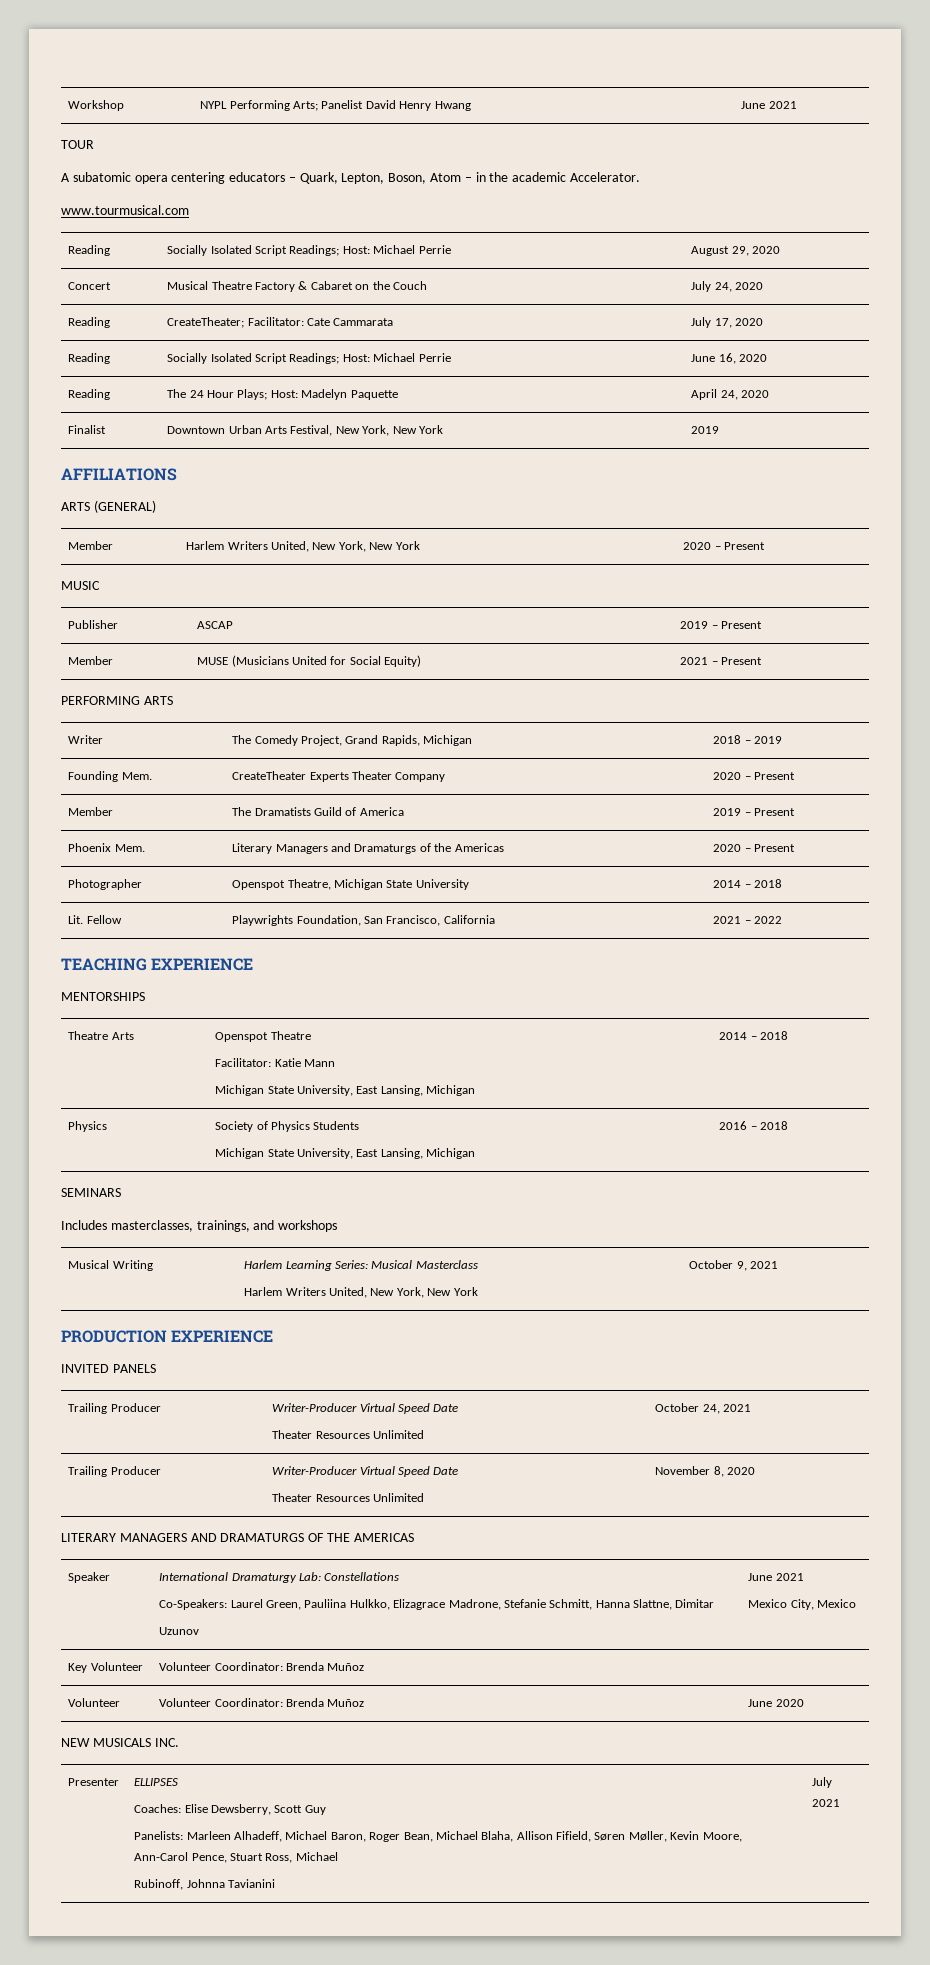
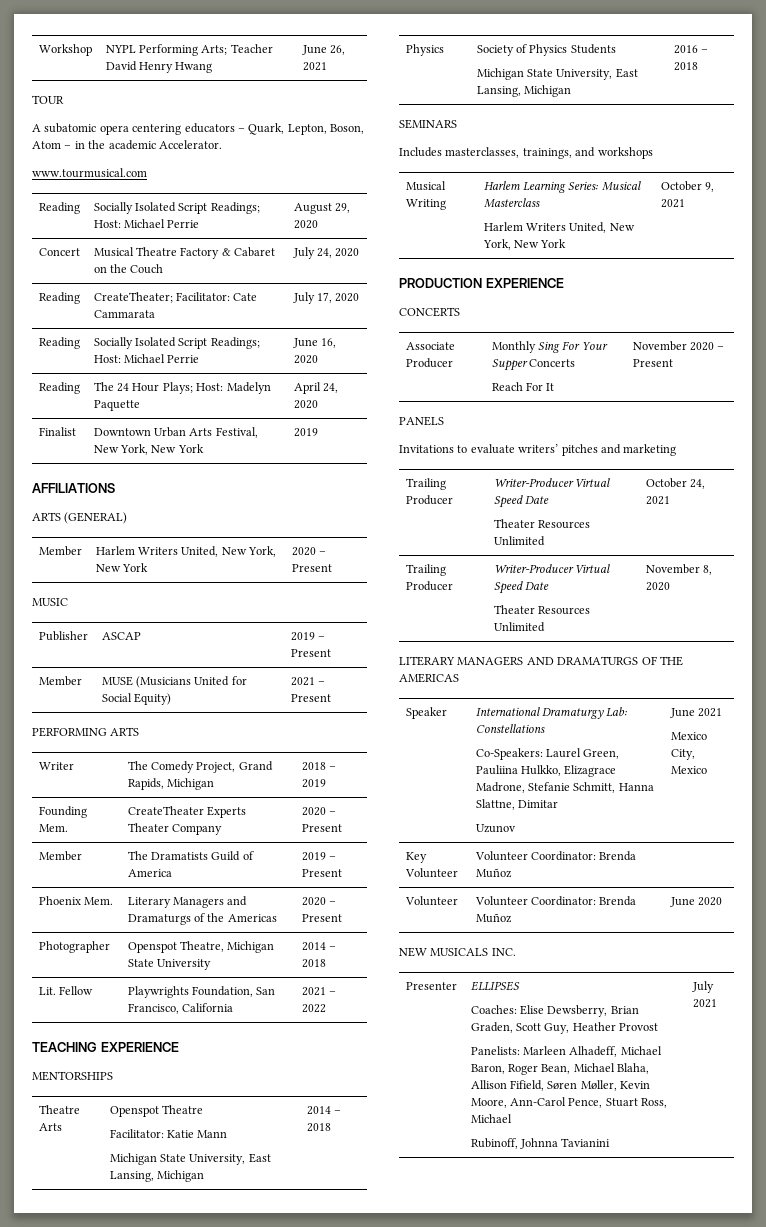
[321,100,364,109] Panelist -> [230,44,273,53] Teacher
(766, 105) none -> [330,45,346,55] 26,
[61,1364,156,1373] INVITED PANELS -> [399,307,460,317] [405,342,455,350] [405,358,453,368] [491,341,608,353] [491,359,576,371] [491,382,555,391] [632,341,725,351] [632,359,673,367] [399,416,444,426] [399,444,677,456] CONCERTS // Associate Producer | Monthly Sing For Your Supper Concerts // Reach For It | November 2020 – Present // PANELS // Invitations to evaluate writers’ pitches and marketing
[274,1805,326,1815] Scott Guy -> [610,1006,639,1014] [470,1022,659,1034] Brian Graden, Scott Guy, Heather Provost

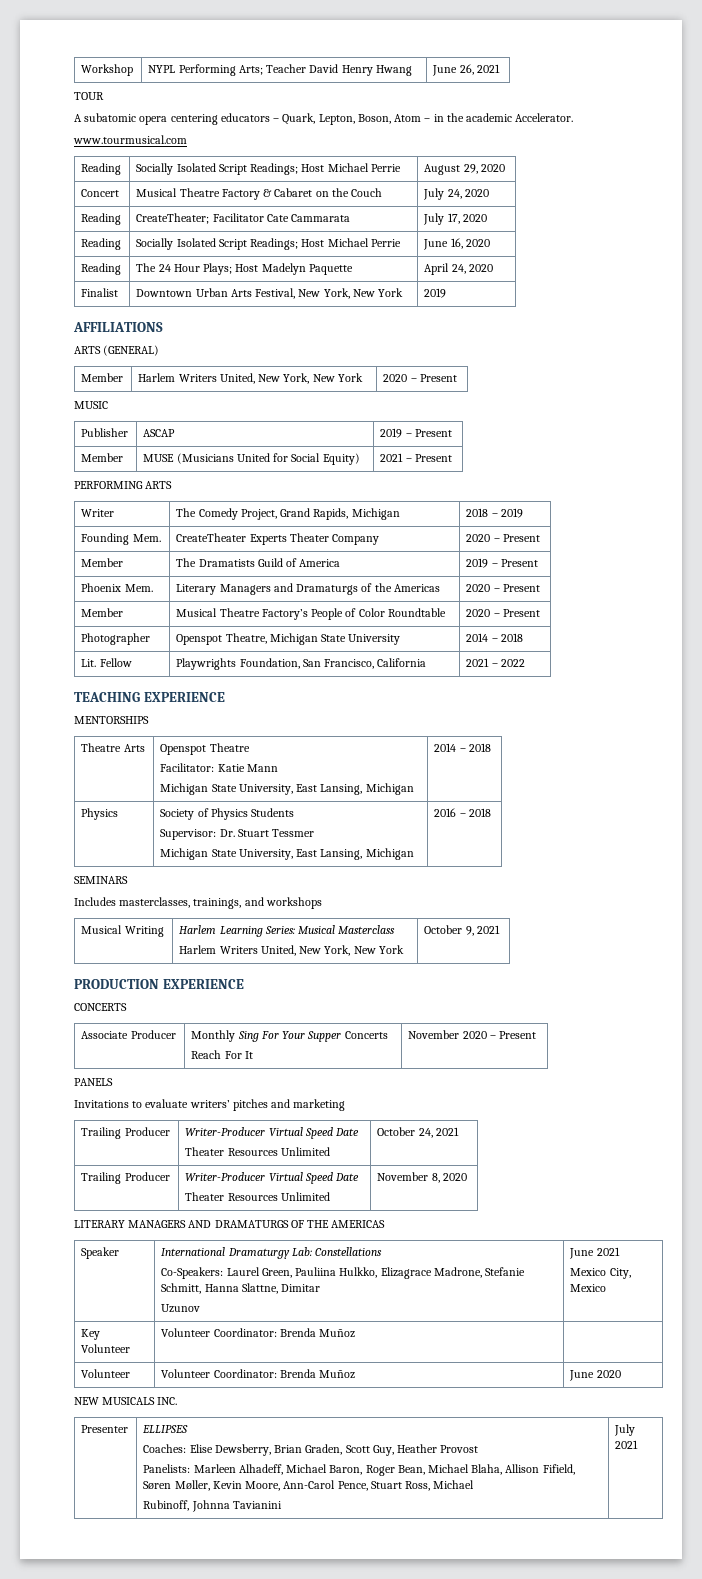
[93,220,121,228] Host: -> [301,164,325,172] Host
[176,292,231,301] Facilitator: -> [212,213,264,222] Facilitator
[93,355,121,363] Host: -> [301,239,325,247] Host
[196,383,224,391] Host: -> [235,264,259,272] Host
(342, 918) none -> [81,608,124,617] [176,608,446,620] [466,609,540,617] // Member | Musical Theatre Factory’s People of Color Roundtable | 2020 – Present
(616, 49) none -> [160,829,315,840] // Supervisor: Dr. Stuart Tessmer

